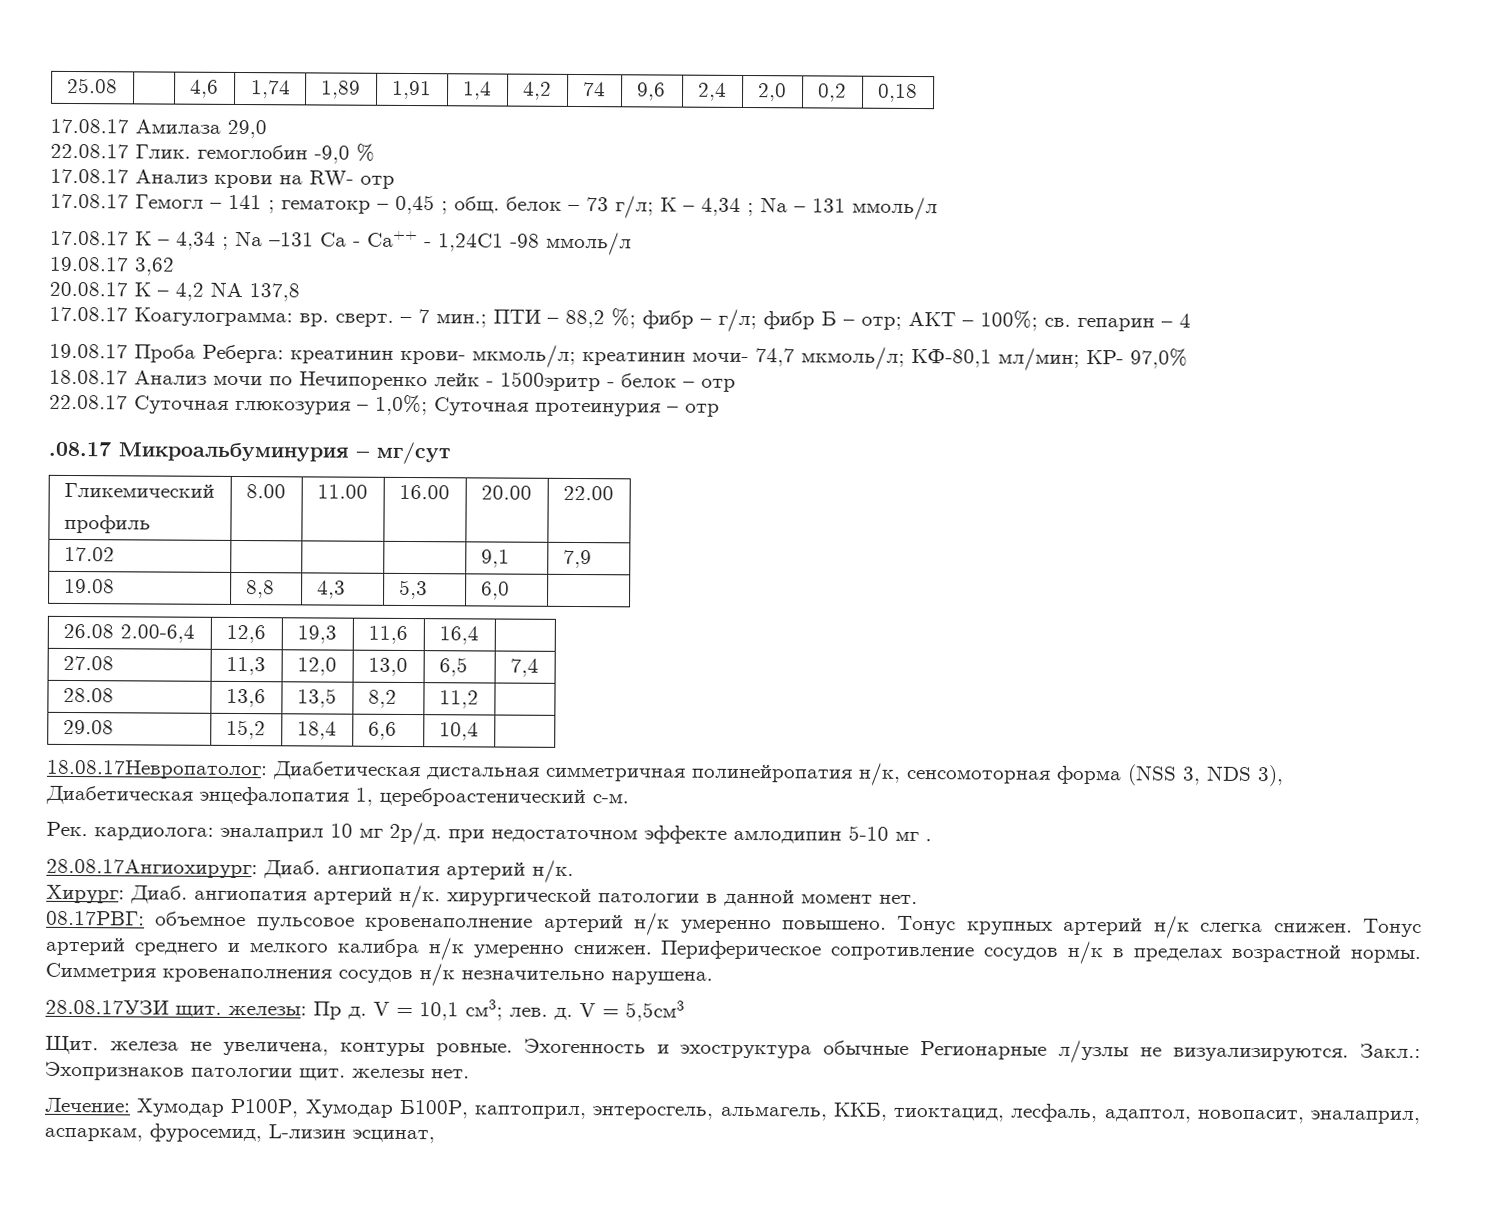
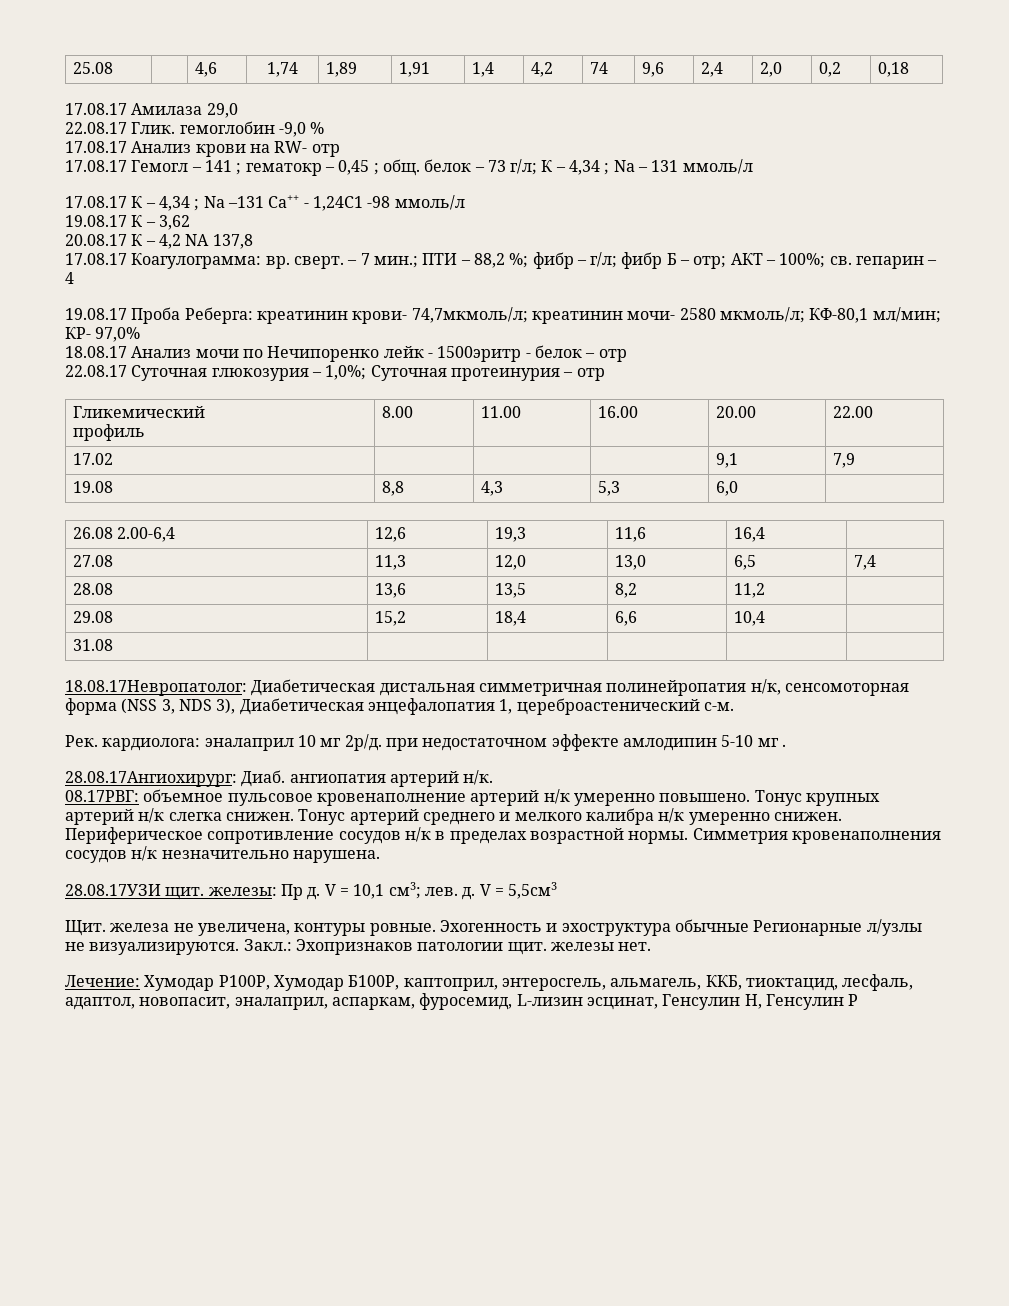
[320,232,361,247] Са - -> (264, 202) none
(129, 264) none -> [131,215,156,227] К –
[472,344,576,368] мкмоль/л; -> [411,307,528,323] 74,7мкмоль/л;
[755,348,795,367] 74,7 -> [679,308,716,320] 2580
[48,441,450,465] // .08.17 Микроальбуминурия – мг/сут -> (605, 374) none
(479, 731) none -> [72,639,113,651] // 31.08 | | | | |
[46,884,918,909] // Хирург: Диаб. ангиопатия артерий н/к. хирургической патологии в данной момент нет. -> (494, 777) none
(435, 1136) none -> [662,994,859,1010] Генсулин Н, Генсулин Р

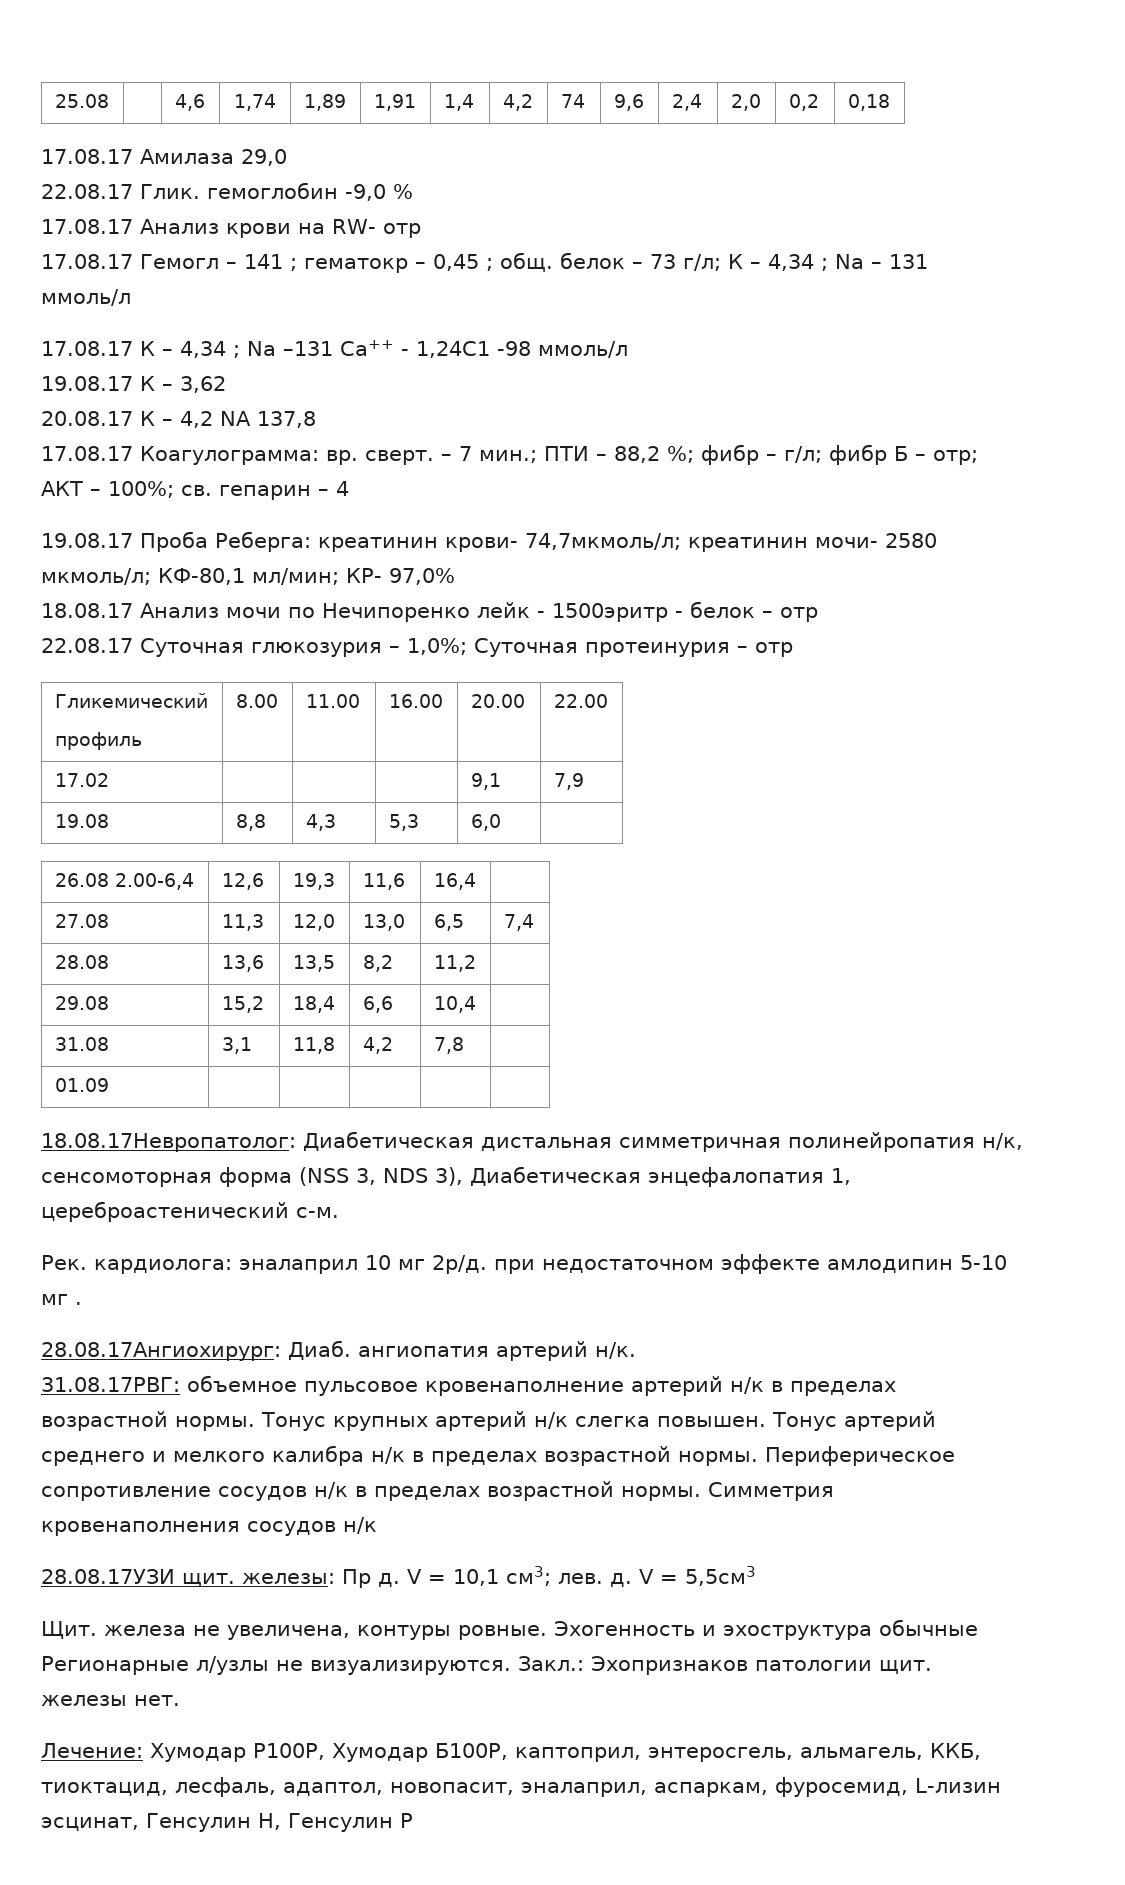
(113, 645) none -> [221,1037,252,1054] [292,1037,335,1054] [362,1037,393,1054] [433,1037,464,1054] [54,1078,109,1092] | 3,1 | 11,8 | 4,2 | 7,8 | // 01.09
[65,790,139,802] 08.17РВГ: -> [41,1377,180,1392] 31.08.17РВГ:
[573,793,751,806] умеренно повышено. -> [771,1381,896,1396] [41,1411,255,1431] в пределах возрастной нормы.
[225,812,294,821] снижен. -> [657,1416,766,1427] повышен.
[688,812,842,825] умеренно снижен. -> [412,1446,758,1466] в пределах возрастной нормы.
[161,850,380,863] незначительно нарушена. -> (377, 1525) none

